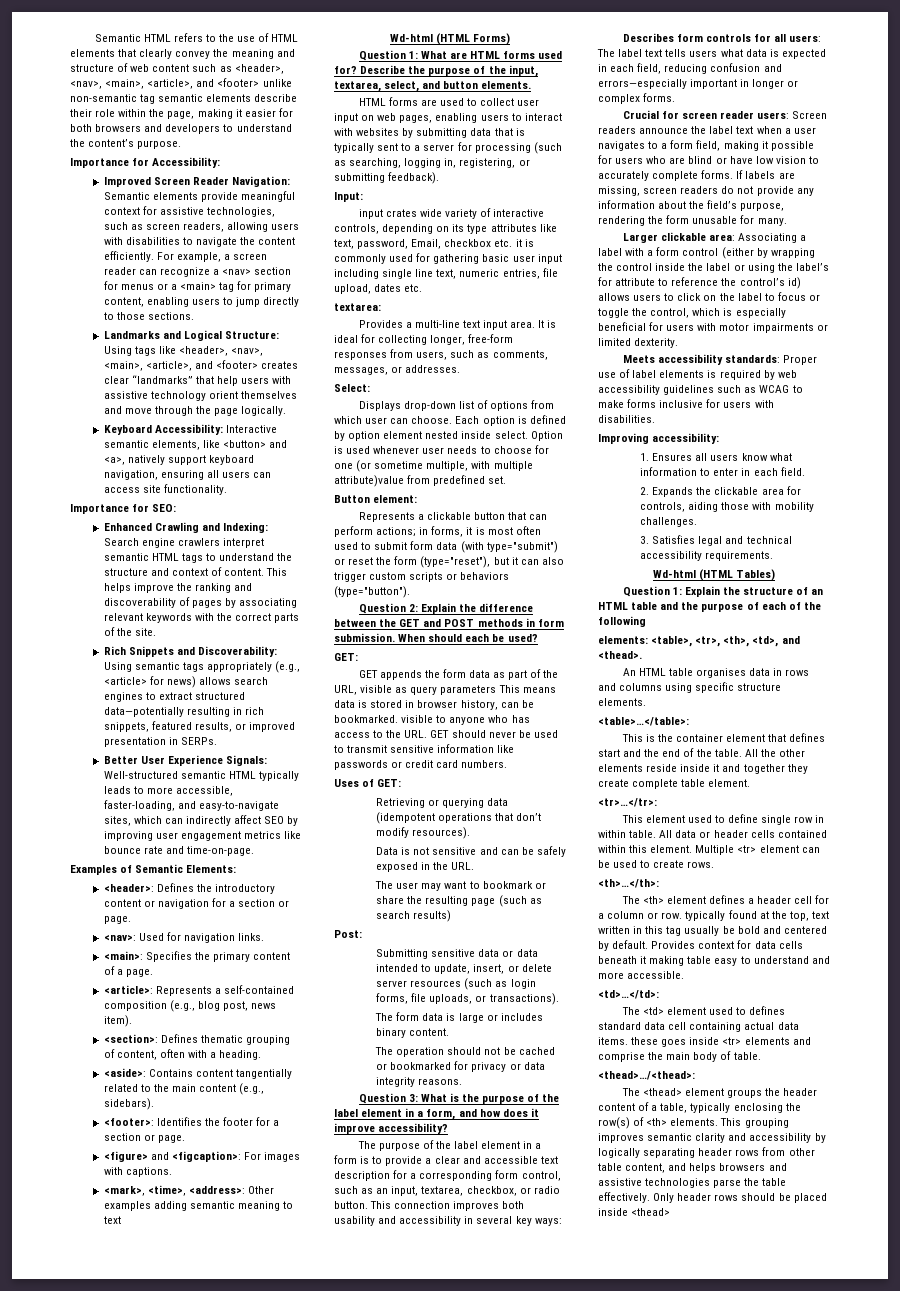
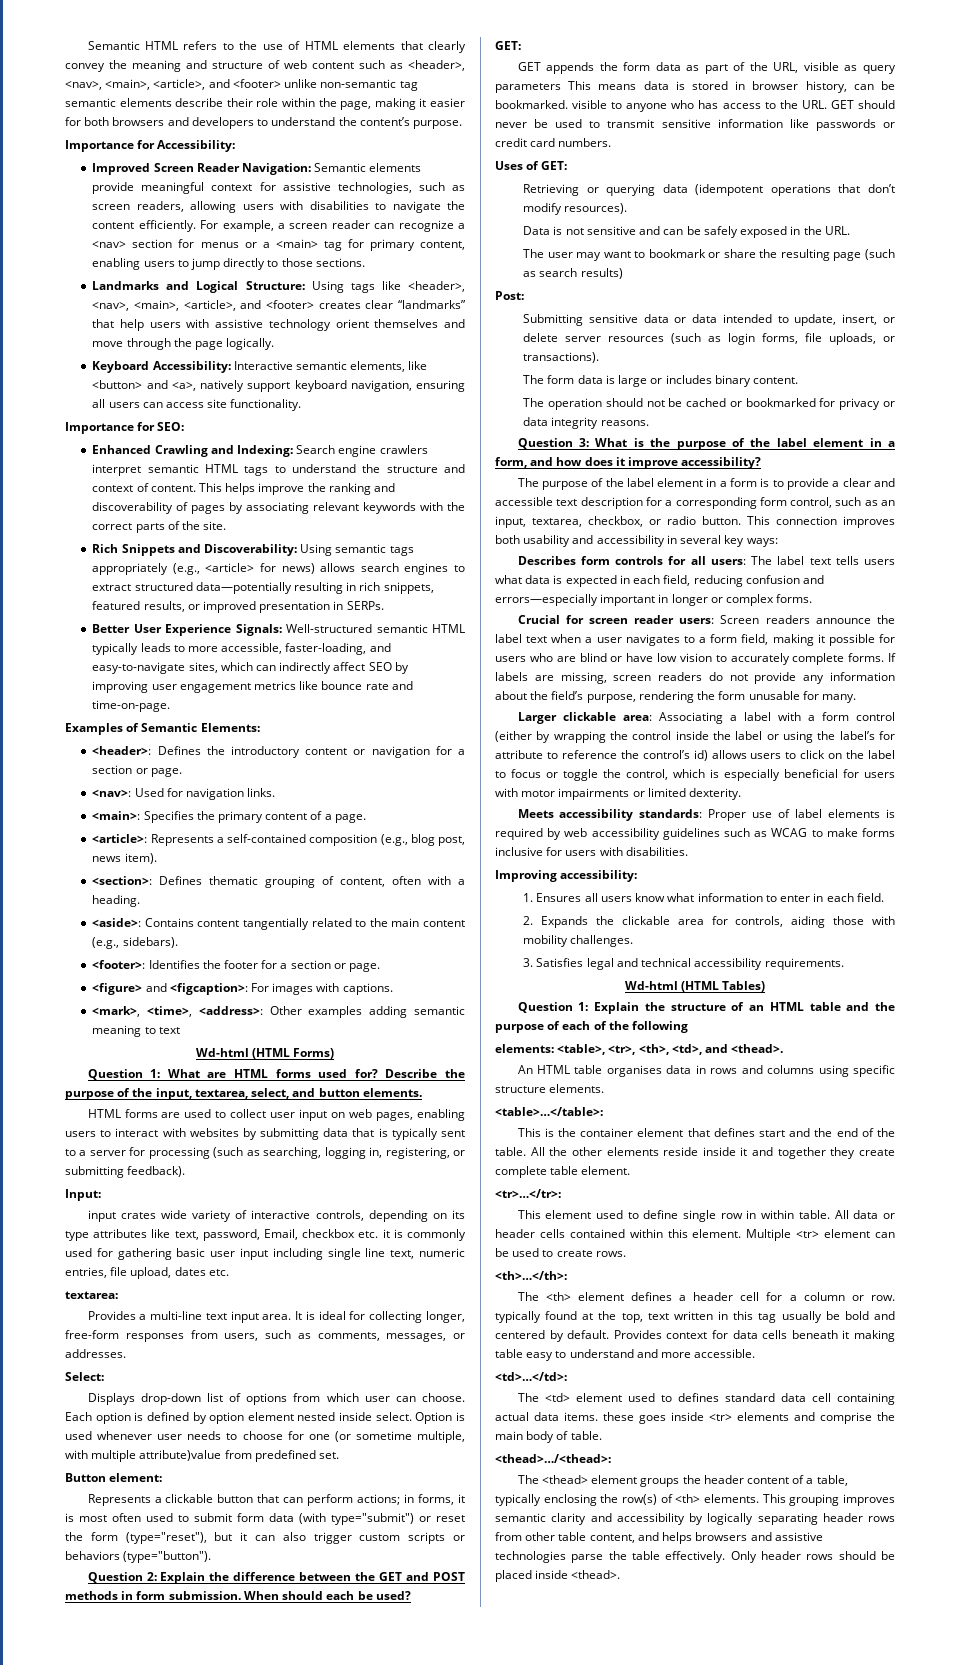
[631,1208,671,1216] <thead> -> [571,1570,621,1579] <thead>.

